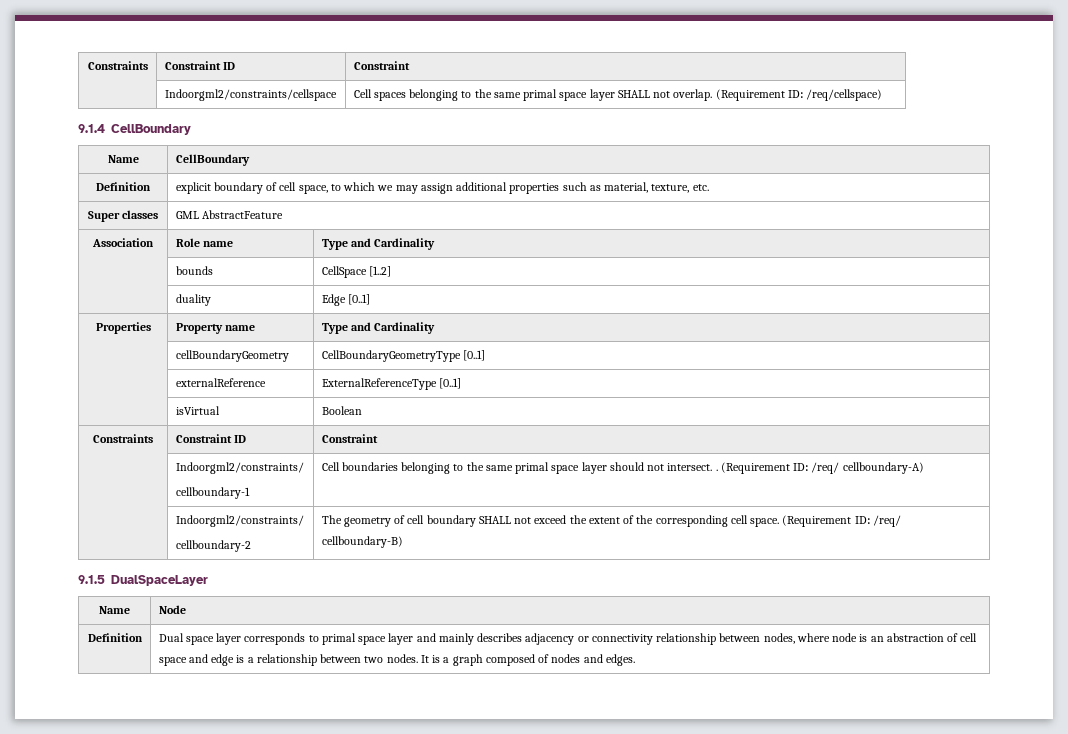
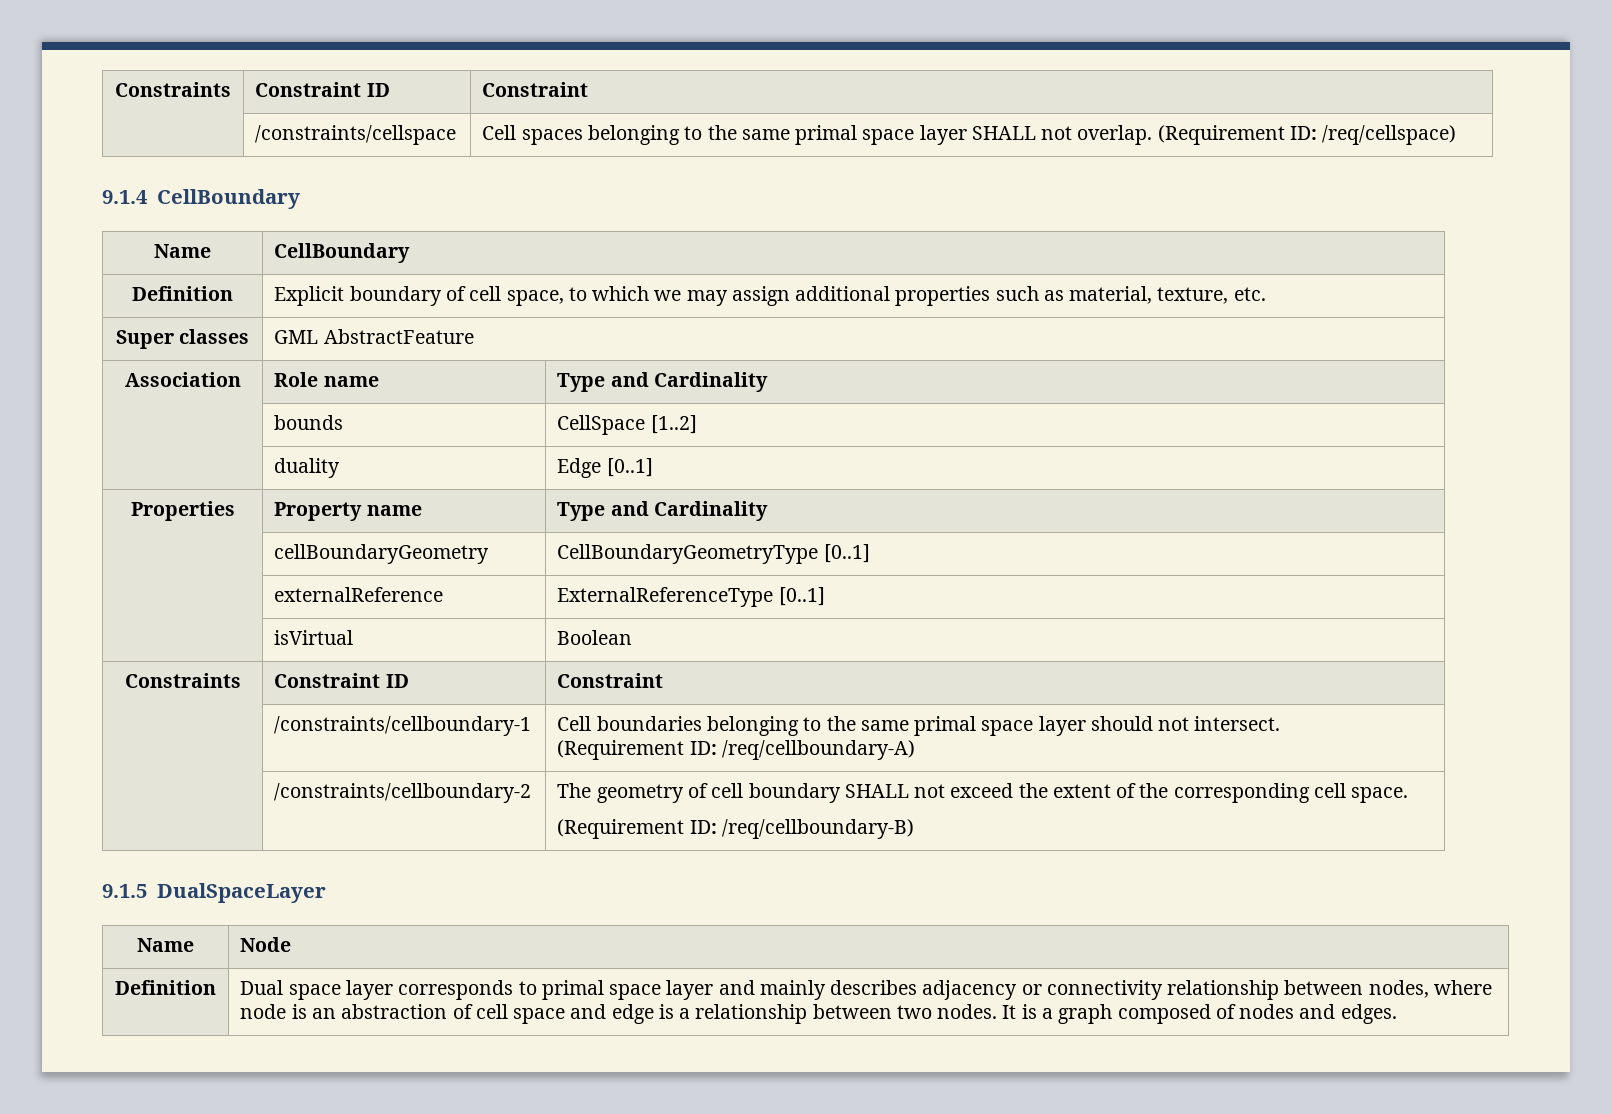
[87,61,148,70] [164,61,235,70] [353,61,410,70] [164,89,337,101] Constraints | Constraint ID | Constraint // | Indoorgml2/constraints/cellspace -> [115,82,231,97] [255,82,390,97] [482,82,589,97] [255,125,457,145] Constraints | Constraint ID | Constraint // | /constraints/cellspace
[175,182,211,194] explicit -> [274,286,345,306] Explicit
[175,462,304,474] [175,487,250,499] Indoorgml2/constraints/ // cellboundary-1 -> [274,716,532,736] /constraints/cellboundary-1
[715,462,924,474] [175,515,304,527] [175,540,251,552] . (Requirement ID: /req/ cellboundary-A) // | Indoorgml2/constraints/ // cellboundary-2 -> [557,740,916,760] [274,783,532,803] // (Requirement ID: /req/cellboundary-A) // | /constraints/cellboundary-2
[782,515,901,527] [321,536,403,548] (Requirement ID: /req/ cellboundary-B) -> [557,819,915,839] // (Requirement ID: /req/cellboundary-B)

